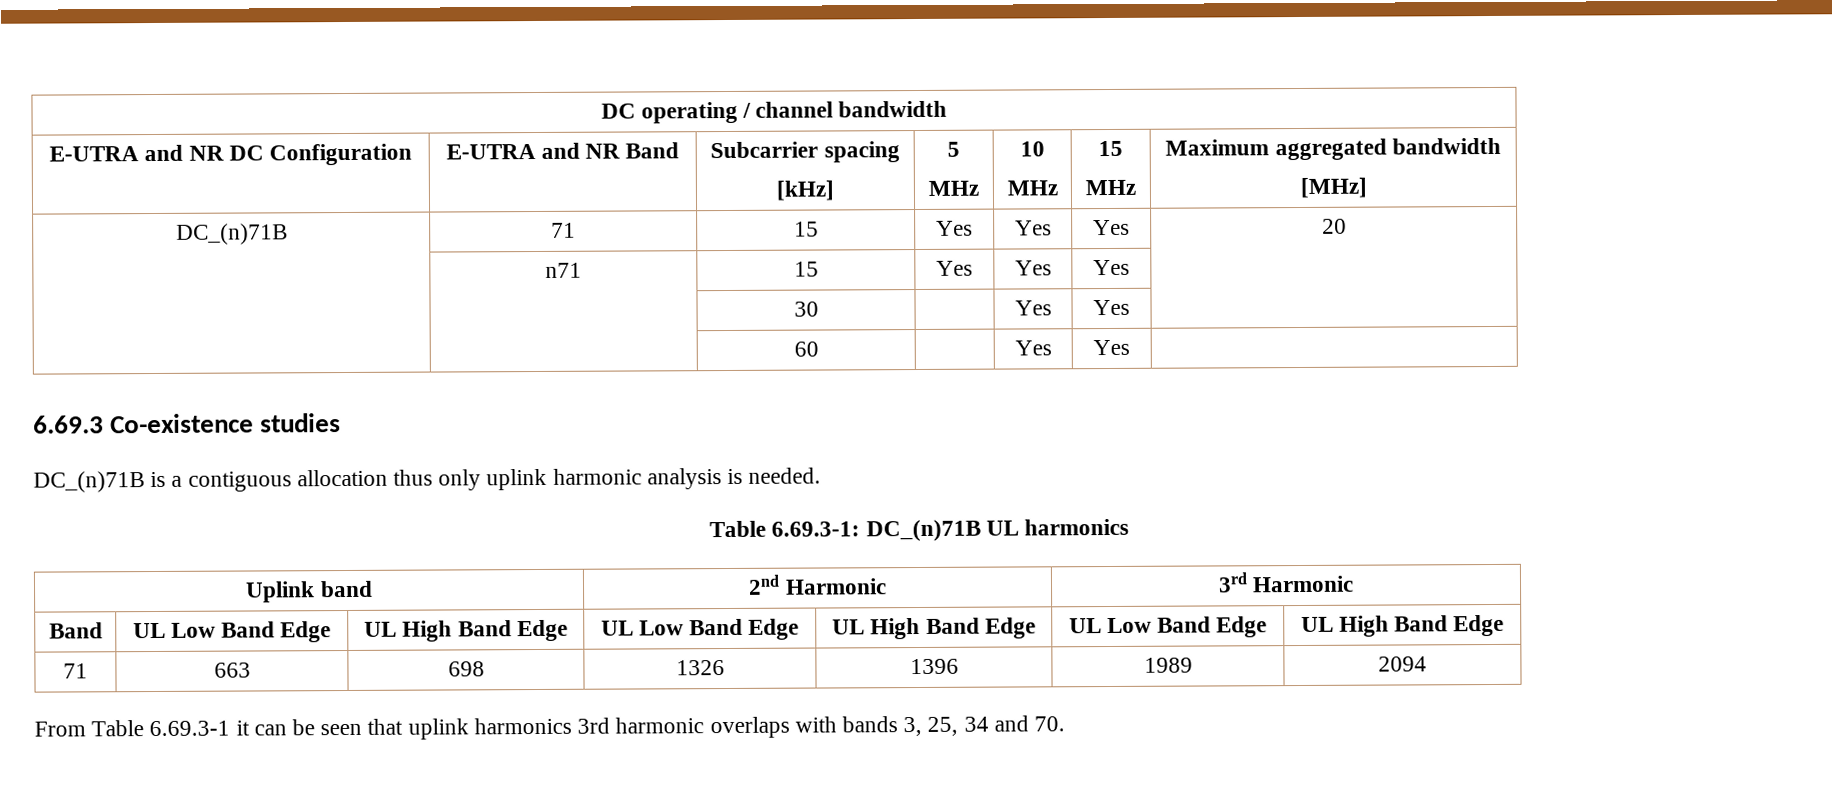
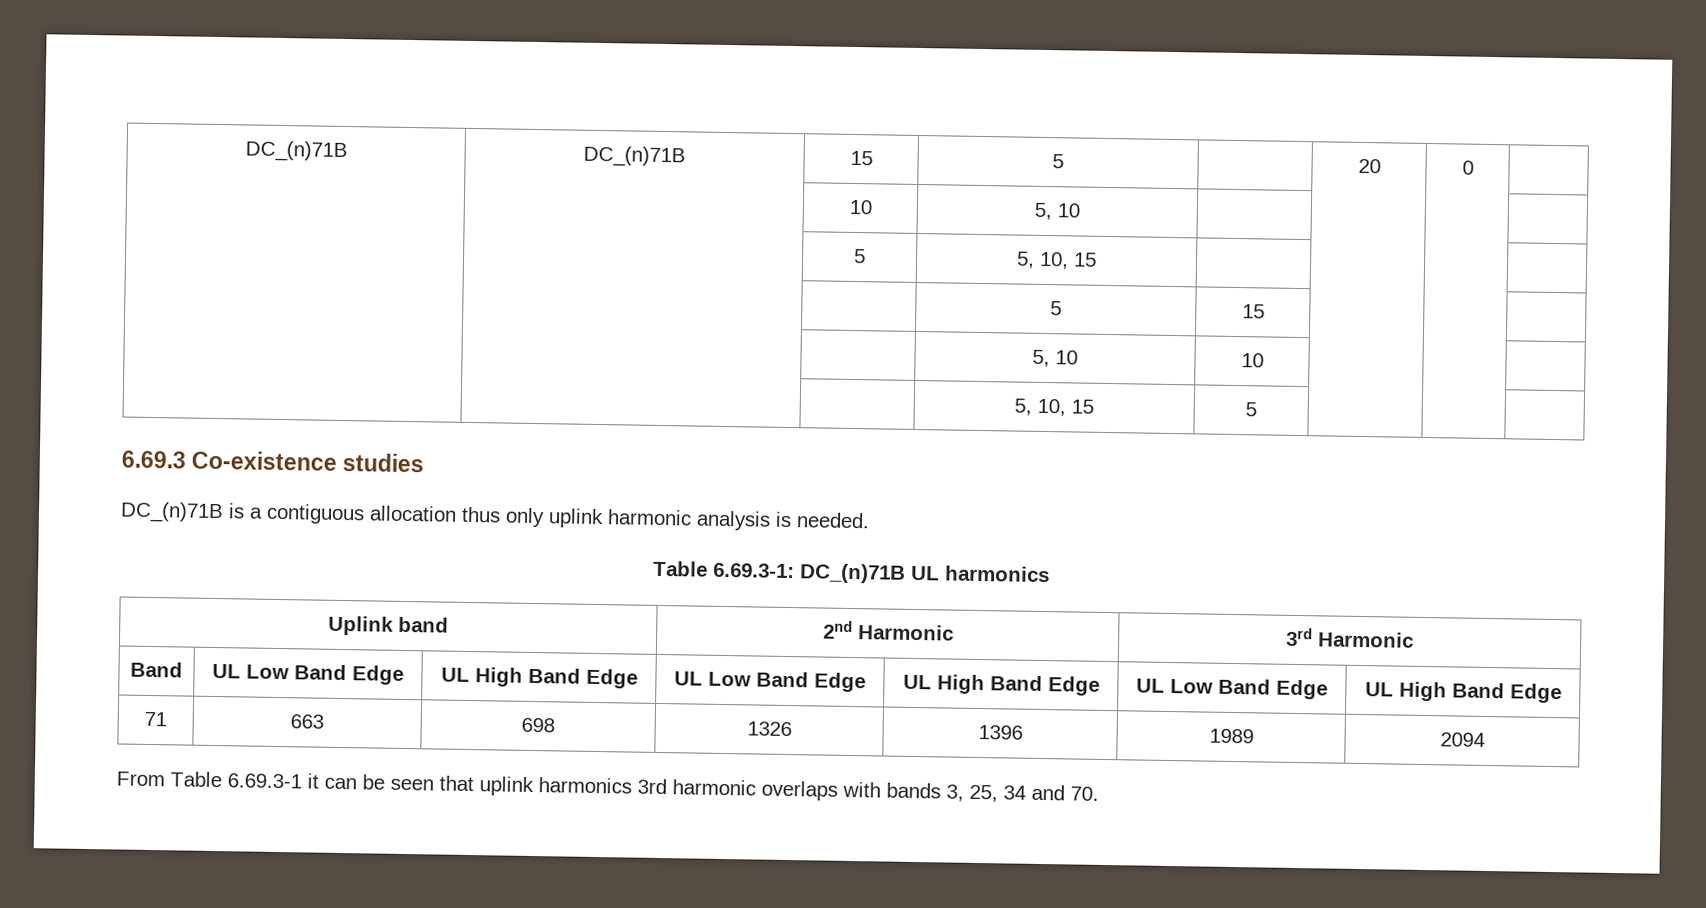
[600,100,948,124] [49,143,412,166] [445,142,680,160] [710,141,900,163] [776,180,835,201] [947,141,961,157] [928,180,980,196] [1019,141,1045,157] [1006,180,1058,196] [1098,140,1123,157] [1085,179,1136,196] [1165,137,1501,161] [1299,177,1367,198] [175,223,288,245] [551,222,576,238] [793,221,819,237] [936,220,974,236] [1014,220,1052,236] [1093,219,1130,236] [1321,218,1347,234] [545,262,582,278] [793,261,819,277] [936,260,974,276] [1014,260,1052,276] [1093,259,1130,276] [793,301,819,317] [1014,300,1052,316] [1093,299,1130,316] [793,341,819,357] [1014,340,1052,356] [1093,339,1130,356] DC operating / channel bandwidth // E-UTRA and NR DC Configuration | E-UTRA and NR Band | Subcarrier spacing // [kHz] | 5 // MHz | 10 // MHz | 15 // MHz | Maximum aggregated bandwidth // [MHz] // DC_(n)71B | 71 | 15 | Yes | Yes | Yes | 20 // | n71 | 15 | Yes | Yes | Yes | // | | 30 | | Yes | Yes | // | | 60 | | Yes | Yes -> [244,140,348,163] [583,145,686,168] [849,150,873,166] [1052,154,1064,169] [1357,158,1381,174] [1461,160,1474,175] [848,199,872,215] [1034,202,1080,221] [854,248,866,264] [1016,251,1097,270] [1050,301,1062,316] [1241,304,1265,319] [1032,349,1078,368] [1240,353,1264,368] [1014,398,1094,417] [1245,402,1257,417] DC_(n)71B | DC_(n)71B | 15 | 5 | | 20 | 0 | // | | 10 | 5, 10 | | | | // | | 5 | 5, 10, 15 | | | | // | | | 5 | 15 | | | // | | | 5, 10 | 10 | | | // | | | 5, 10, 15 | 5 | |

